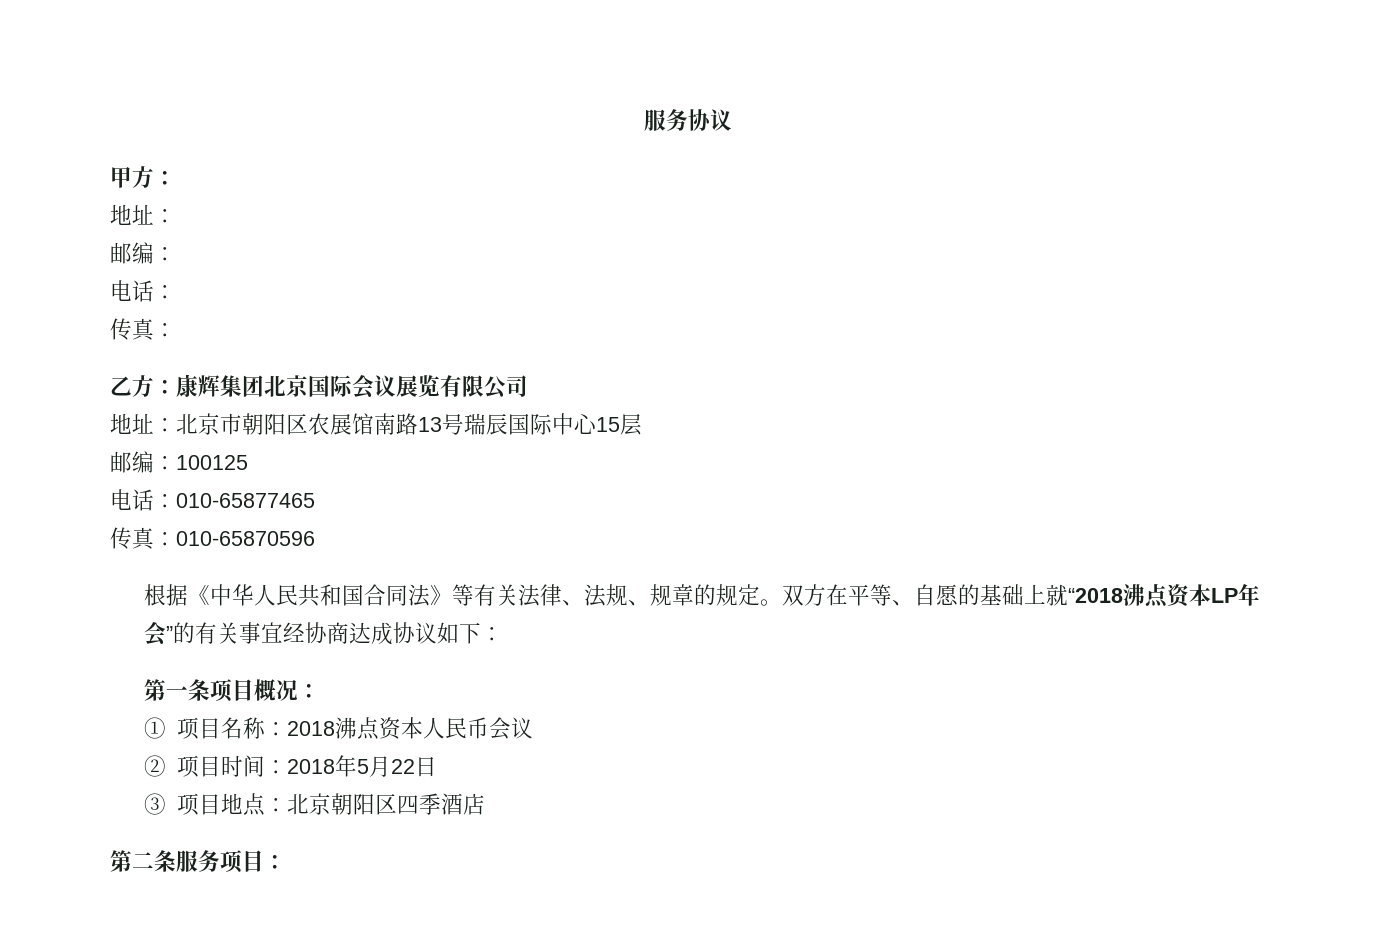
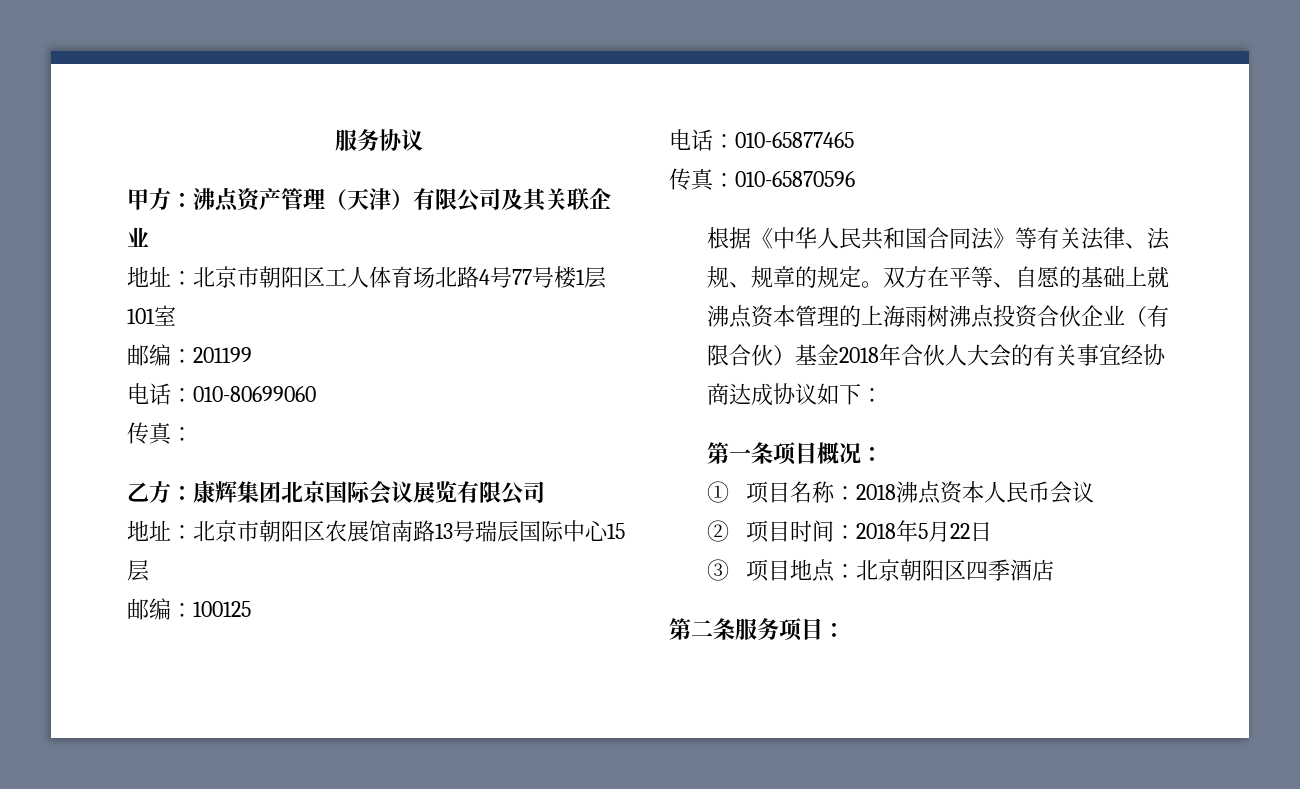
[110,204,176,225] [110,242,176,264] [110,280,176,302] // 地址： // 邮编： // 电话： -> [193,188,611,212] [127,227,149,247] [127,266,606,289] [127,305,176,326] [127,344,252,366] [127,383,316,405] 沸点资产管理（天津）有限公司及其关联企业 // 地址：北京市朝阳区工人体育场北路4号77号楼1层101室 // 邮编：201199 // 电话：010-80699060
[1067,583,1260,608] [143,622,173,646] “2018沸点资本LP年会” -> [707,305,1170,328] [707,344,1012,367] 沸点资本管理的上海雨树沸点投资合伙企业（有限合伙）基金2018年合伙人大会

